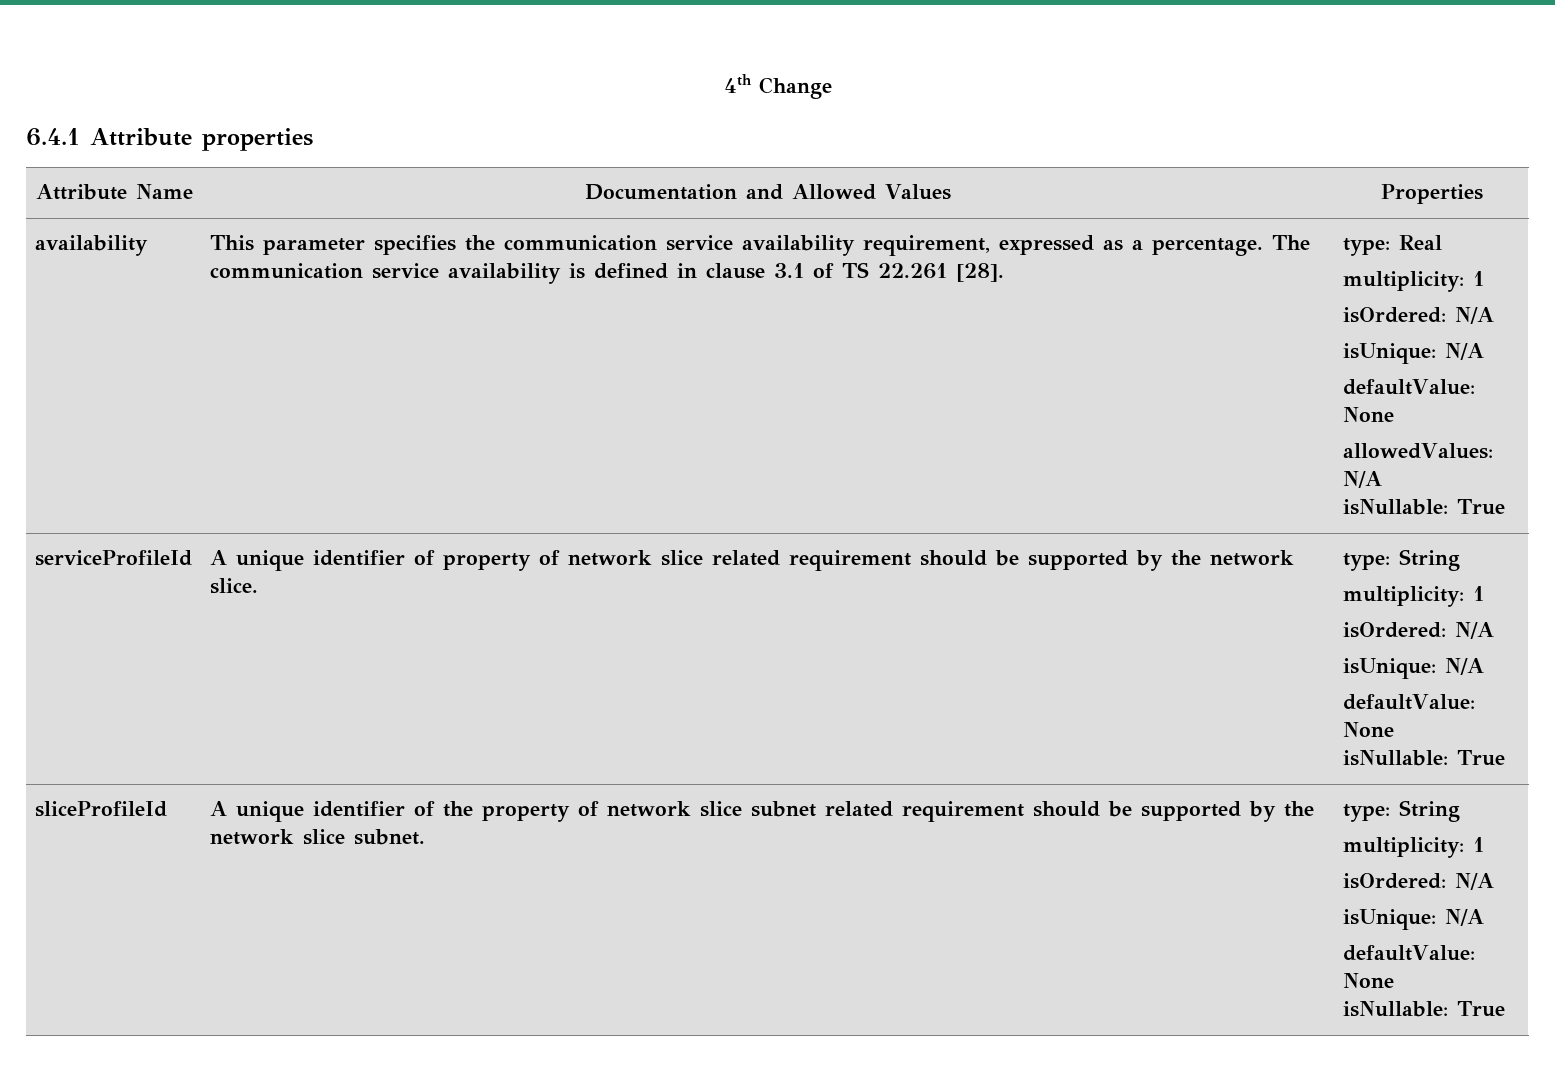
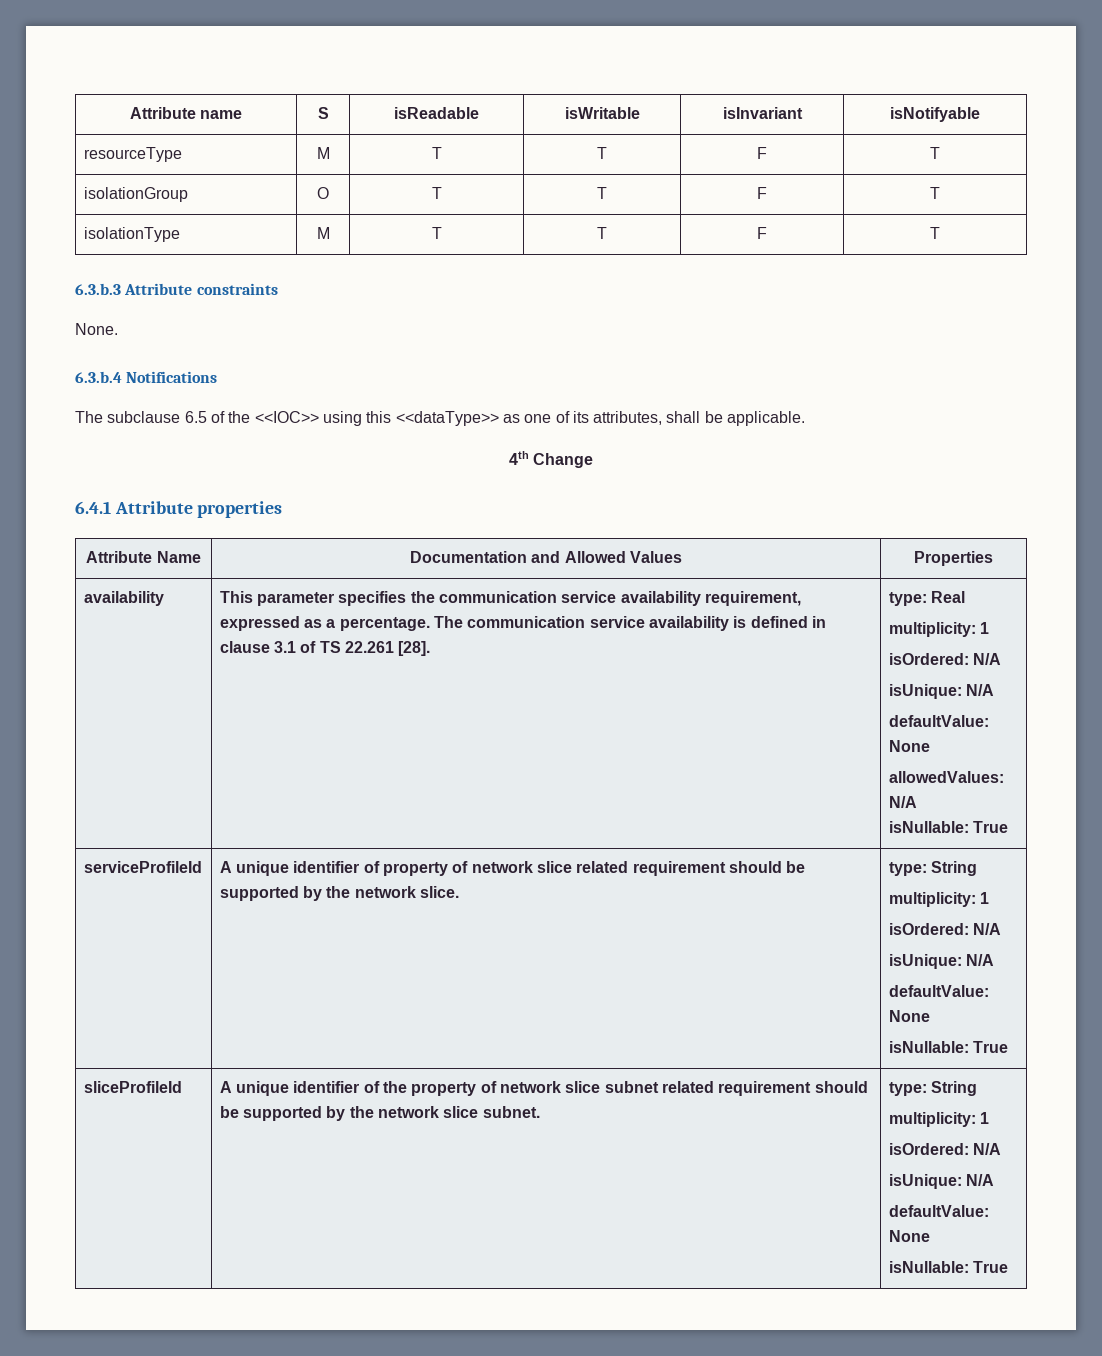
(723, 83) none -> [129,107,243,119] [317,107,329,119] [394,107,479,119] [564,107,640,119] [722,107,803,119] [890,107,980,122] [83,147,182,162] [316,147,330,159] [431,147,442,159] [597,147,607,159] [757,147,767,159] [930,147,940,159] [83,187,188,202] [317,187,329,199] [431,187,442,199] [597,187,607,199] [757,187,767,199] [930,187,940,199] [83,227,180,242] [316,227,330,239] [431,227,442,239] [597,227,607,239] [757,227,767,239] [930,227,940,239] [75,283,278,295] [75,323,118,335] [75,371,218,383] [75,411,806,426] Attribute name | S | isReadable | isWritable | isInvariant | isNotifyable // resourceType | M | T | T | F | T // isolationGroup | O | T | T | F | T // isolationType | M | T | T | F | T // 6.3.b.3 Attribute constraints // None. // 6.3.b.4 Notifications // The subclause 6.5 of the <<IOC>> using this <<dataType>> as one of its attributes, shall be applicable. //

